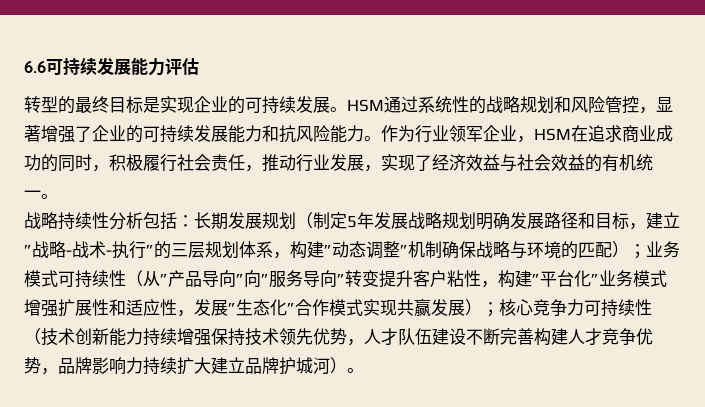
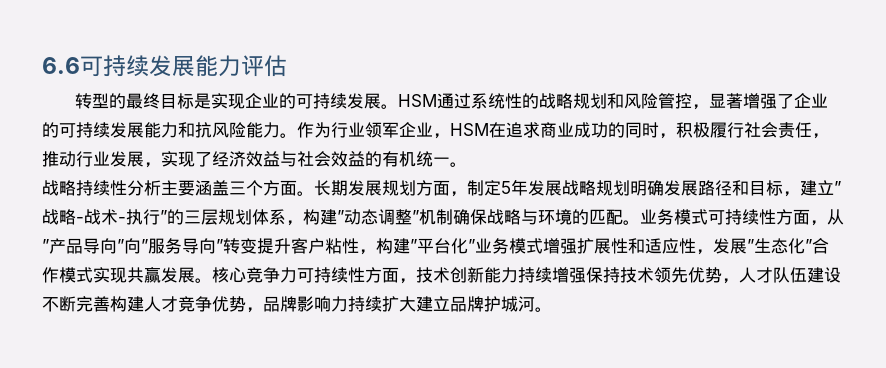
[143,212,194,229] 包括： -> [161,180,314,196] 主要涵盖三个方面。
[296,212,313,229] （ -> [416,180,467,197] 方面，
[612,241,646,259] ）； -> [623,220,640,225] 。
[126,270,143,287] （ -> [776,209,827,226] 方面，
[465,299,499,317] ）； -> [195,278,212,283] 。
[24,328,41,345] （ -> [365,267,416,284] 方面，
[330,357,347,374] ） -> (535, 304) none

